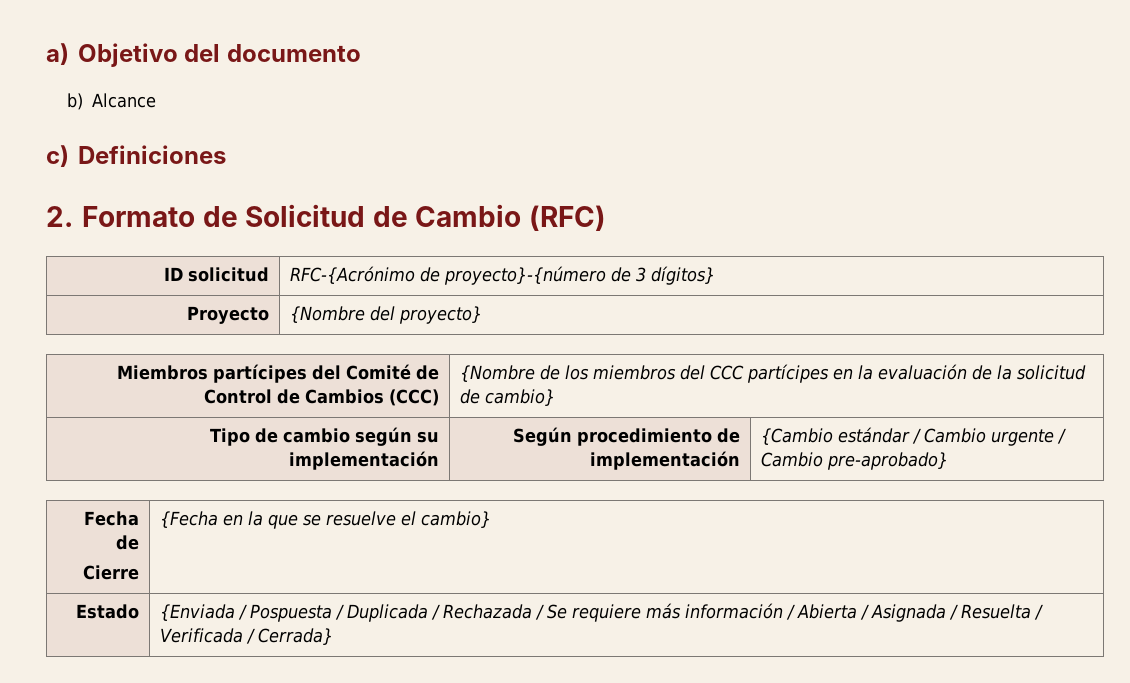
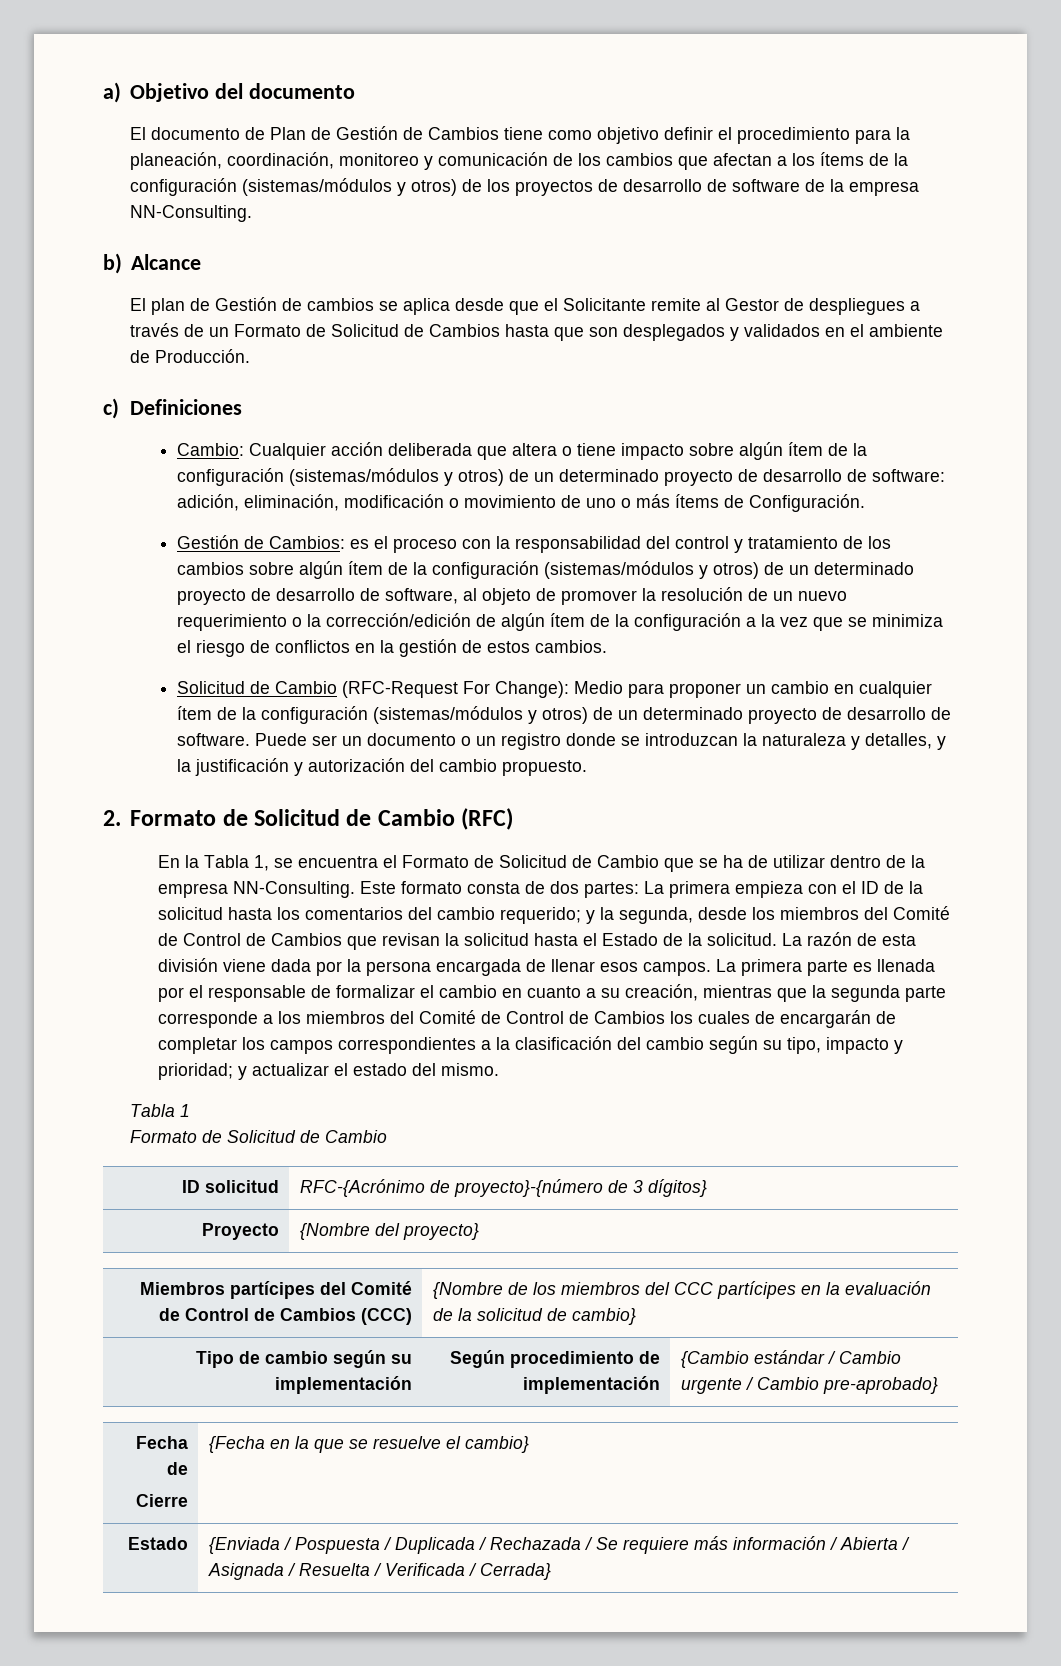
[67,93,157,110] [46,145,226,167] b) Alcance // c) Definiciones -> [130,126,911,144] [130,152,909,170] [130,178,920,196] [130,205,253,222] [103,253,201,274] [130,297,921,315] [130,323,944,341] [130,349,251,363] [103,398,243,419] [176,442,867,460] [176,468,945,486] [176,494,865,512] [176,535,891,553] [176,561,914,579] [176,587,847,605] [176,613,943,631] [176,639,607,657] [176,681,932,698] [176,706,951,724] [176,733,946,750] [176,758,587,776] El documento de Plan de Gestión de Cambios tiene como objetivo definir el procedimiento para la planeación, coordinación, monitoreo y comunicación de los cambios que afectan a los ítems de la configuración (sistemas/módulos y otros) de los proyectos de desarrollo de software de la empresa NN-Consulting. // b) Alcance // El plan de Gestión de cambios se aplica desde que el Solicitante remite al Gestor de despliegues a través de un Formato de Solicitud de Cambios hasta que son desplegados y validados en el ambiente de Producción. // c) Definiciones // Cambio: Cualquier acción deliberada que altera o tiene impacto sobre algún ítem de la configuración (sistemas/módulos y otros) de un determinado proyecto de desarrollo de software: adición, eliminación, modificación o movimiento de uno o más ítems de Configuración. // Gestión de Cambios: es el proceso con la responsabilidad del control y tratamiento de los cambios sobre algún ítem de la configuración (sistemas/módulos y otros) de un determinado proyecto de desarrollo de software, al objeto de promover la resolución de un nuevo requerimiento o la corrección/edición de algún ítem de la configuración a la vez que se minimiza el riesgo de conflictos en la gestión de estos cambios. // Solicitud de Cambio (RFC-Request For Change): Medio para proponer un cambio en cualquier ítem de la configuración (sistemas/módulos y otros) de un determinado proyecto de desarrollo de software. Puede ser un documento o un registro donde se introduzcan la naturaleza y detalles, y la justificación y autorización del cambio propuesto.
(606, 218) none -> [157,855,925,872] [157,881,923,898] [157,906,950,924] [157,932,916,950] [157,958,935,976] [157,984,946,1002] [157,1010,896,1028] [157,1036,903,1054] [157,1063,499,1080] [130,1104,191,1117] [130,1130,388,1143] // En la Tabla 1, se encuentra el Formato de Solicitud de Cambio que se ha de utilizar dentro de la empresa NN-Consulting. Este formato consta de dos partes: La primera empieza con el ID de la solicitud hasta los comentarios del cambio requerido; y la segunda, desde los miembros del Comité de Control de Cambios que revisan la solicitud hasta el Estado de la solicitud. La razón de esta división viene dada por la persona encargada de llenar esos campos. La primera parte es llenada por el responsable de formalizar el cambio en cuanto a su creación, mientras que la segunda parte corresponde a los miembros del Comité de Control de Cambios los cuales de encargarán de completar los campos correspondientes a la clasificación del cambio según su tipo, impacto y prioridad; y actualizar el estado del mismo. // Tabla 1 // Formato de Solicitud de Cambio

